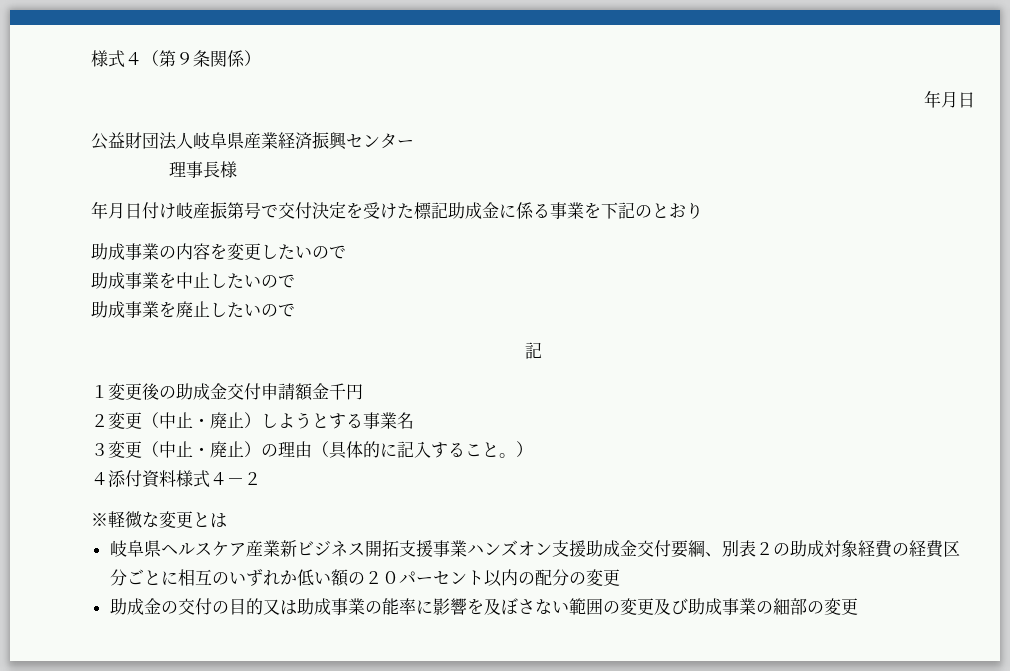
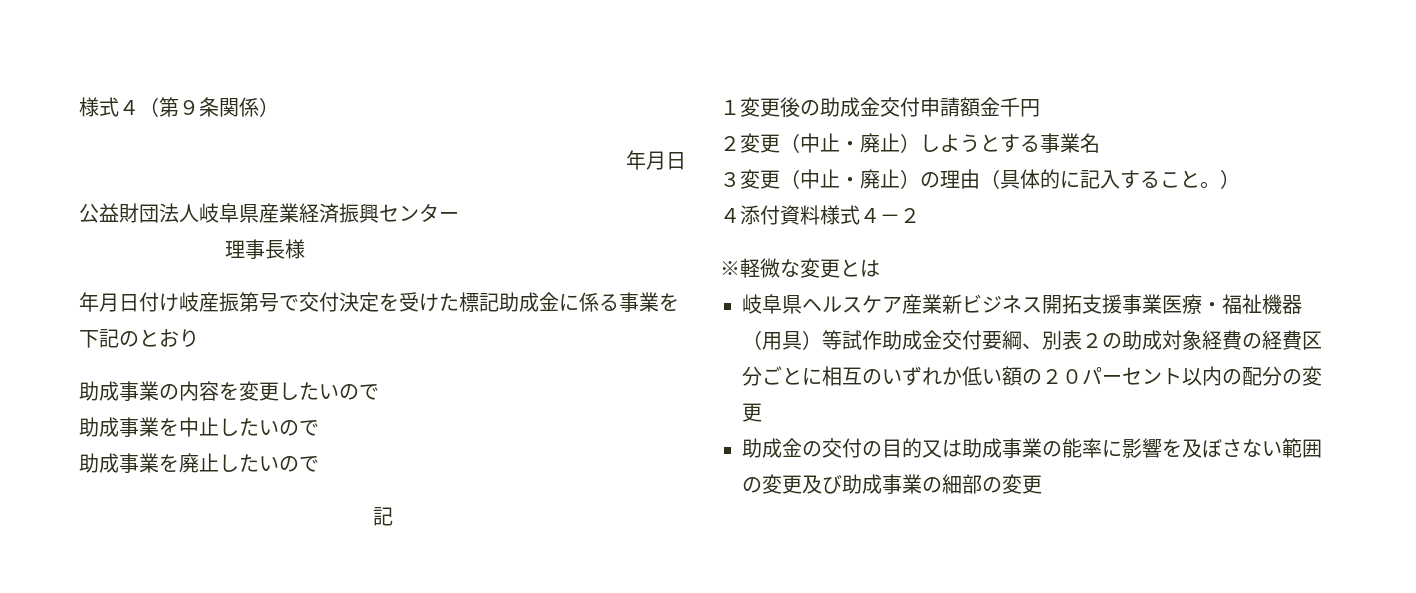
[466,540,586,557] ハンズオン支援 -> [1162,294,1302,314] [742,330,882,350] 医療・福祉機器（用具）等試作

